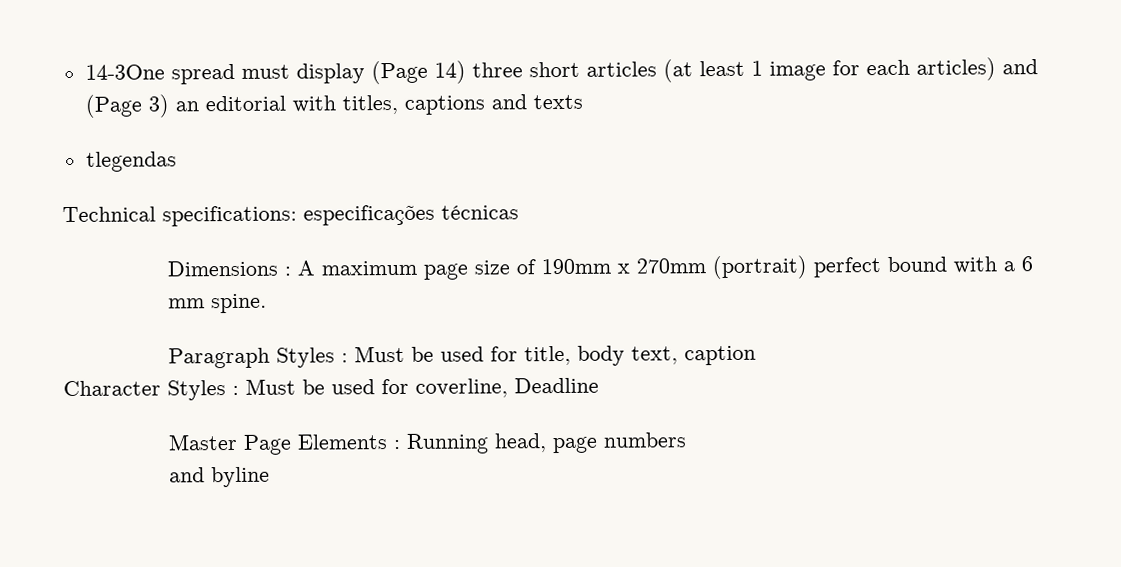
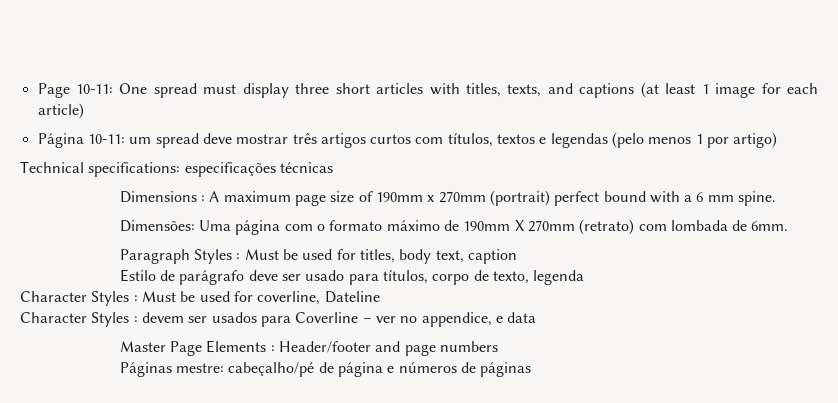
[84,64,165,80] 14-3One -> [37,83,148,98] Page 10-11: One
[370,60,466,85] (Page 14) -> (289, 90) none
(657, 69) none -> [429,83,635,98] with titles, texts, and captions
[915,57,1038,81] [84,94,583,118] [85,151,177,172] articles) and (Page 3) an editorial with titles, captions and texts // tlegendas -> [37,103,84,119] [37,132,778,148] article) // Página 10-11: um spread deve mostrar três artigos curtos com títulos, textos e legendas (pelo menos 1 por artigo)
(267, 303) none -> [119,219,789,235] // Dimensões: Uma página com o formato máximo de 190mm X 270mm (retrato) com lombada de 6mm.
[523,345,571,366] title, -> [359,249,395,263] titles,
(756, 355) none -> [119,269,585,285] // Estilo de parágrafo deve ser usado para títulos, corpo de texto, legenda
[514,377,599,394] Deadline -> [324,291,380,303] [20,312,537,327] Dateline // Character Styles : devem ser usados para Coverline – ver no appendice, e data
[405,433,547,454] Running head, -> [278,341,401,353] Header/footer and
[168,466,270,488] and byline -> [119,362,532,377] Páginas mestre: cabeçalho/pé de página e números de páginas

